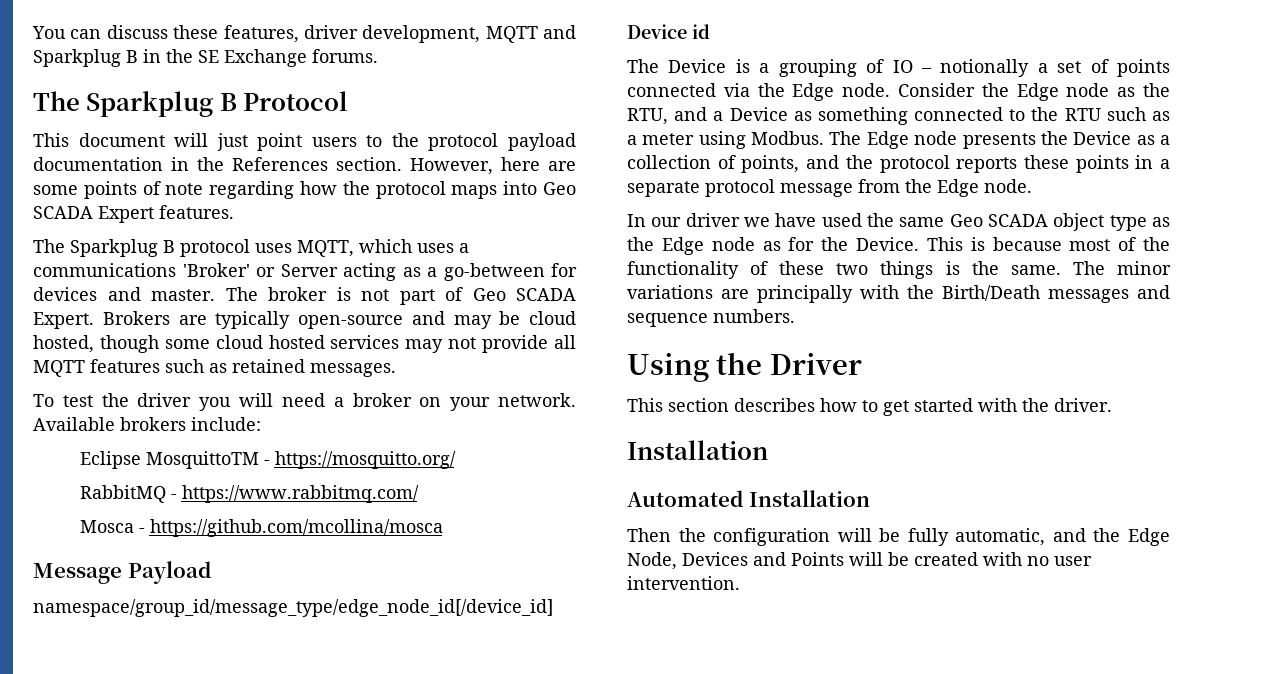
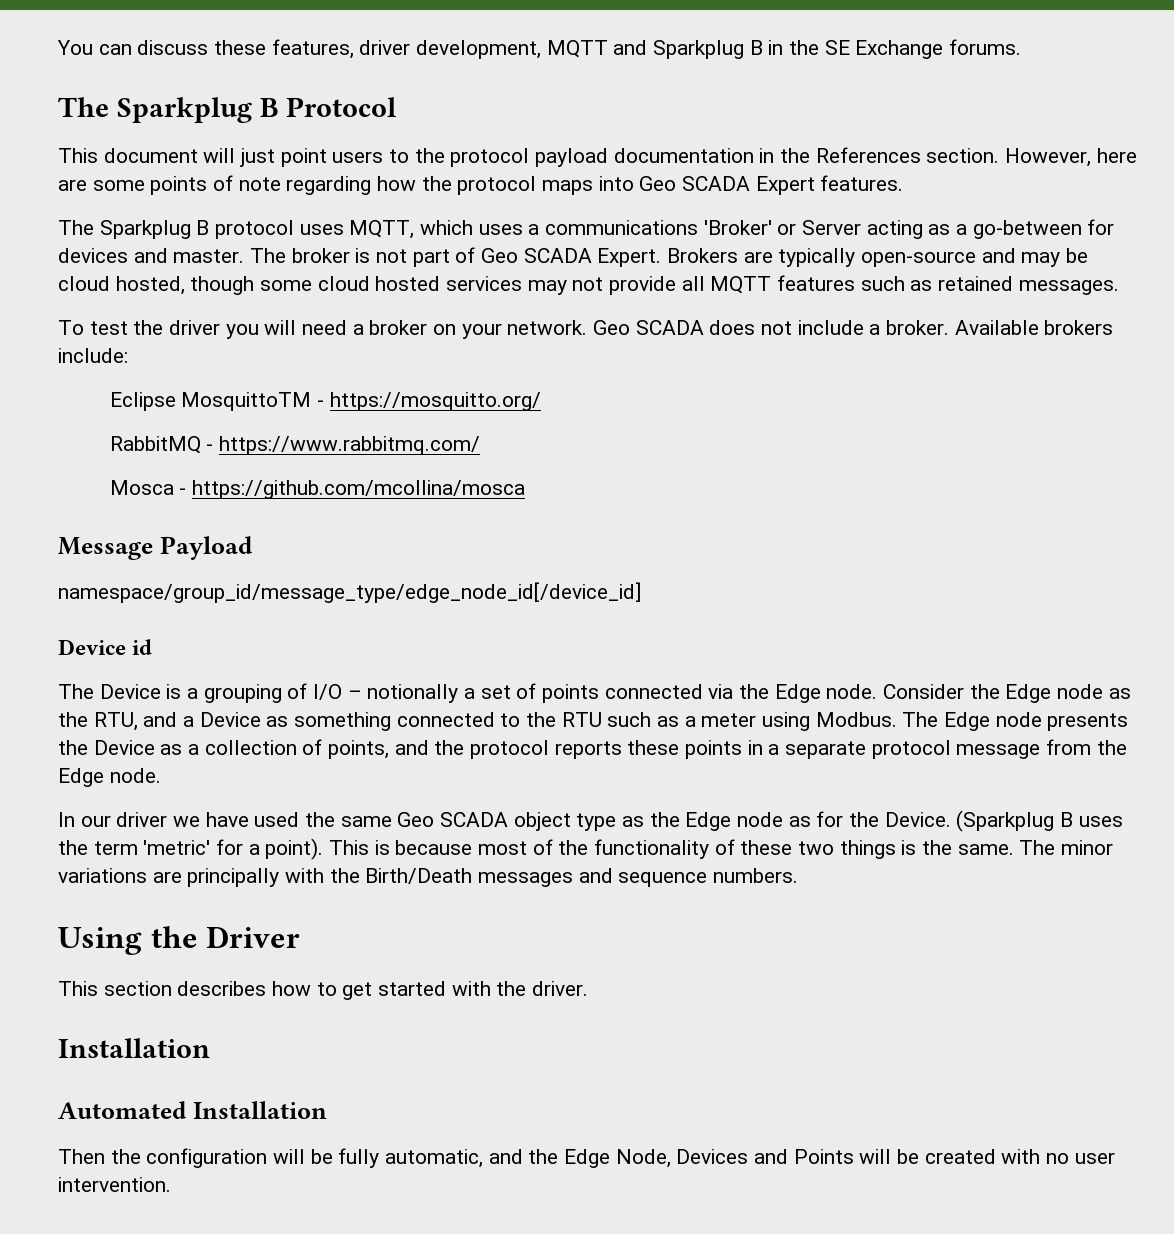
(576, 400) none -> [593,320,950,335] Geo SCADA does not include a broker.
[892,60,913,73] IO -> [313,684,343,700] I/O
(919, 244) none -> [956,810,1123,832] [58,838,324,860] (Sparkplug B uses the term 'metric' for a point).

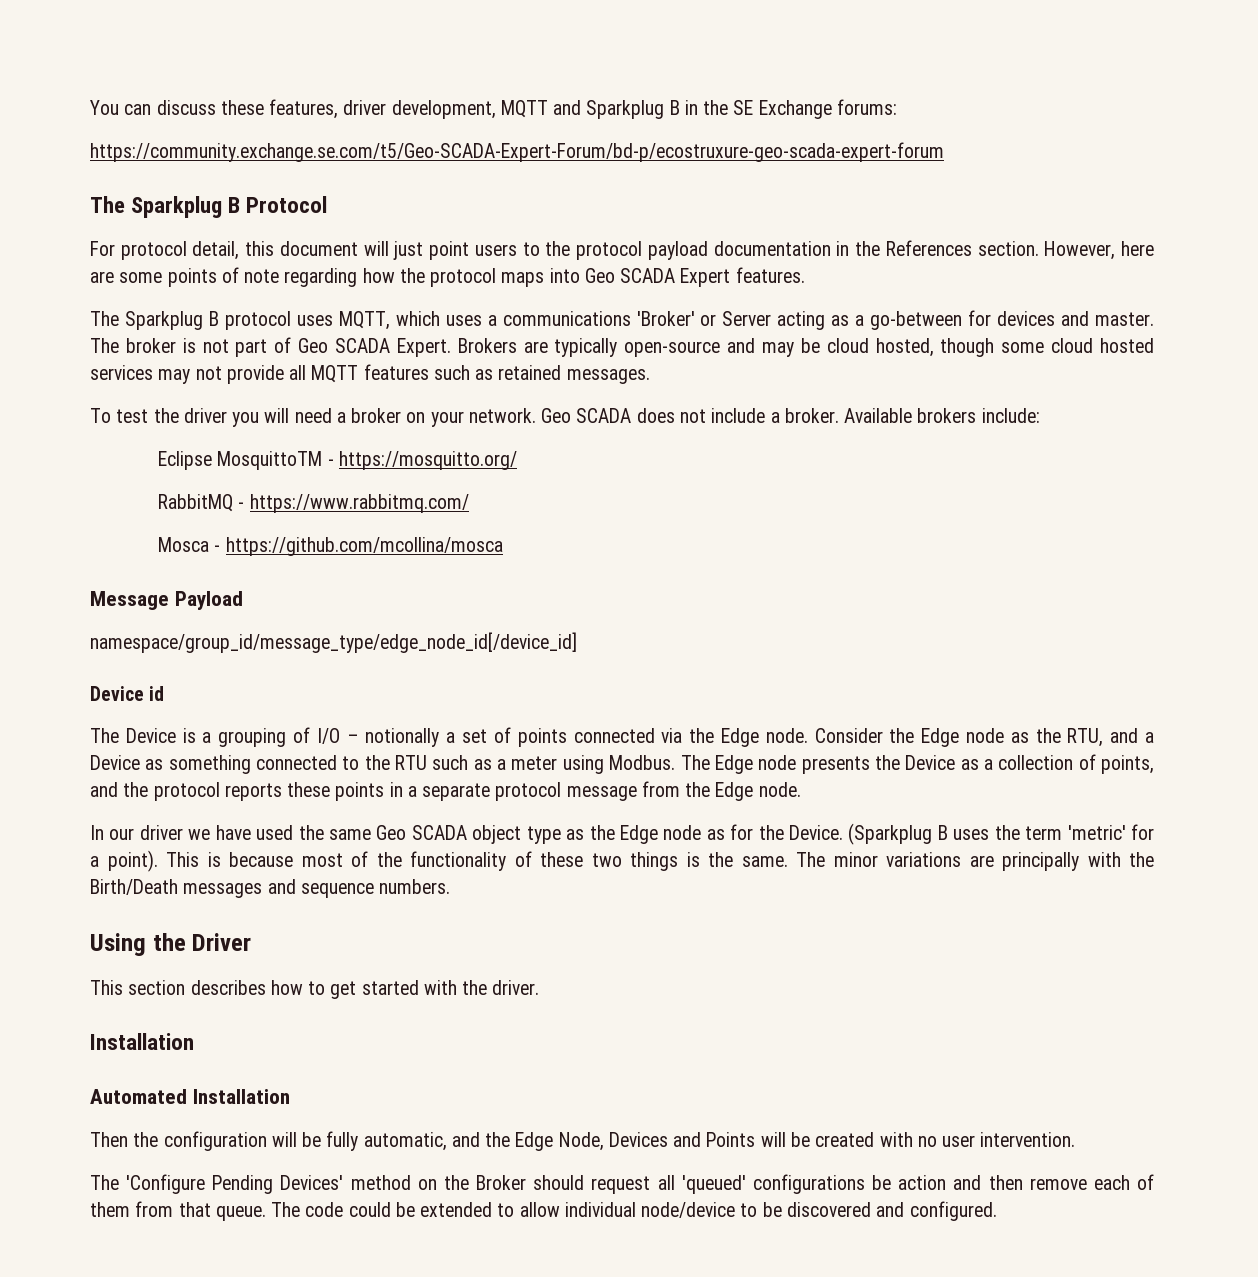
[949,39,1022,55] forums. -> [836,99,897,115] [90,142,944,162] forums: // https://community.exchange.se.com/t5/Geo-SCADA-Expert-Forum/bd-p/ecostruxure-geo-scada-expert-forum
[58,148,98,163] This -> [90,241,275,260] For protocol detail, this
(171, 1184) none -> [90,1174,1154,1194] [90,1201,997,1221] // The 'Configure Pending Devices' method on the Broker should request all 'queued' configurations be action and then remove each of them from that queue. The code could be extended to allow individual node/device to be discovered and configured.

